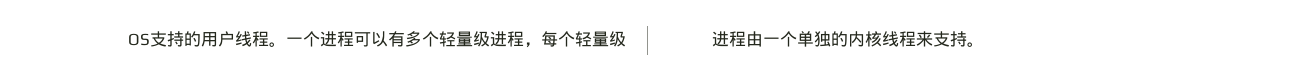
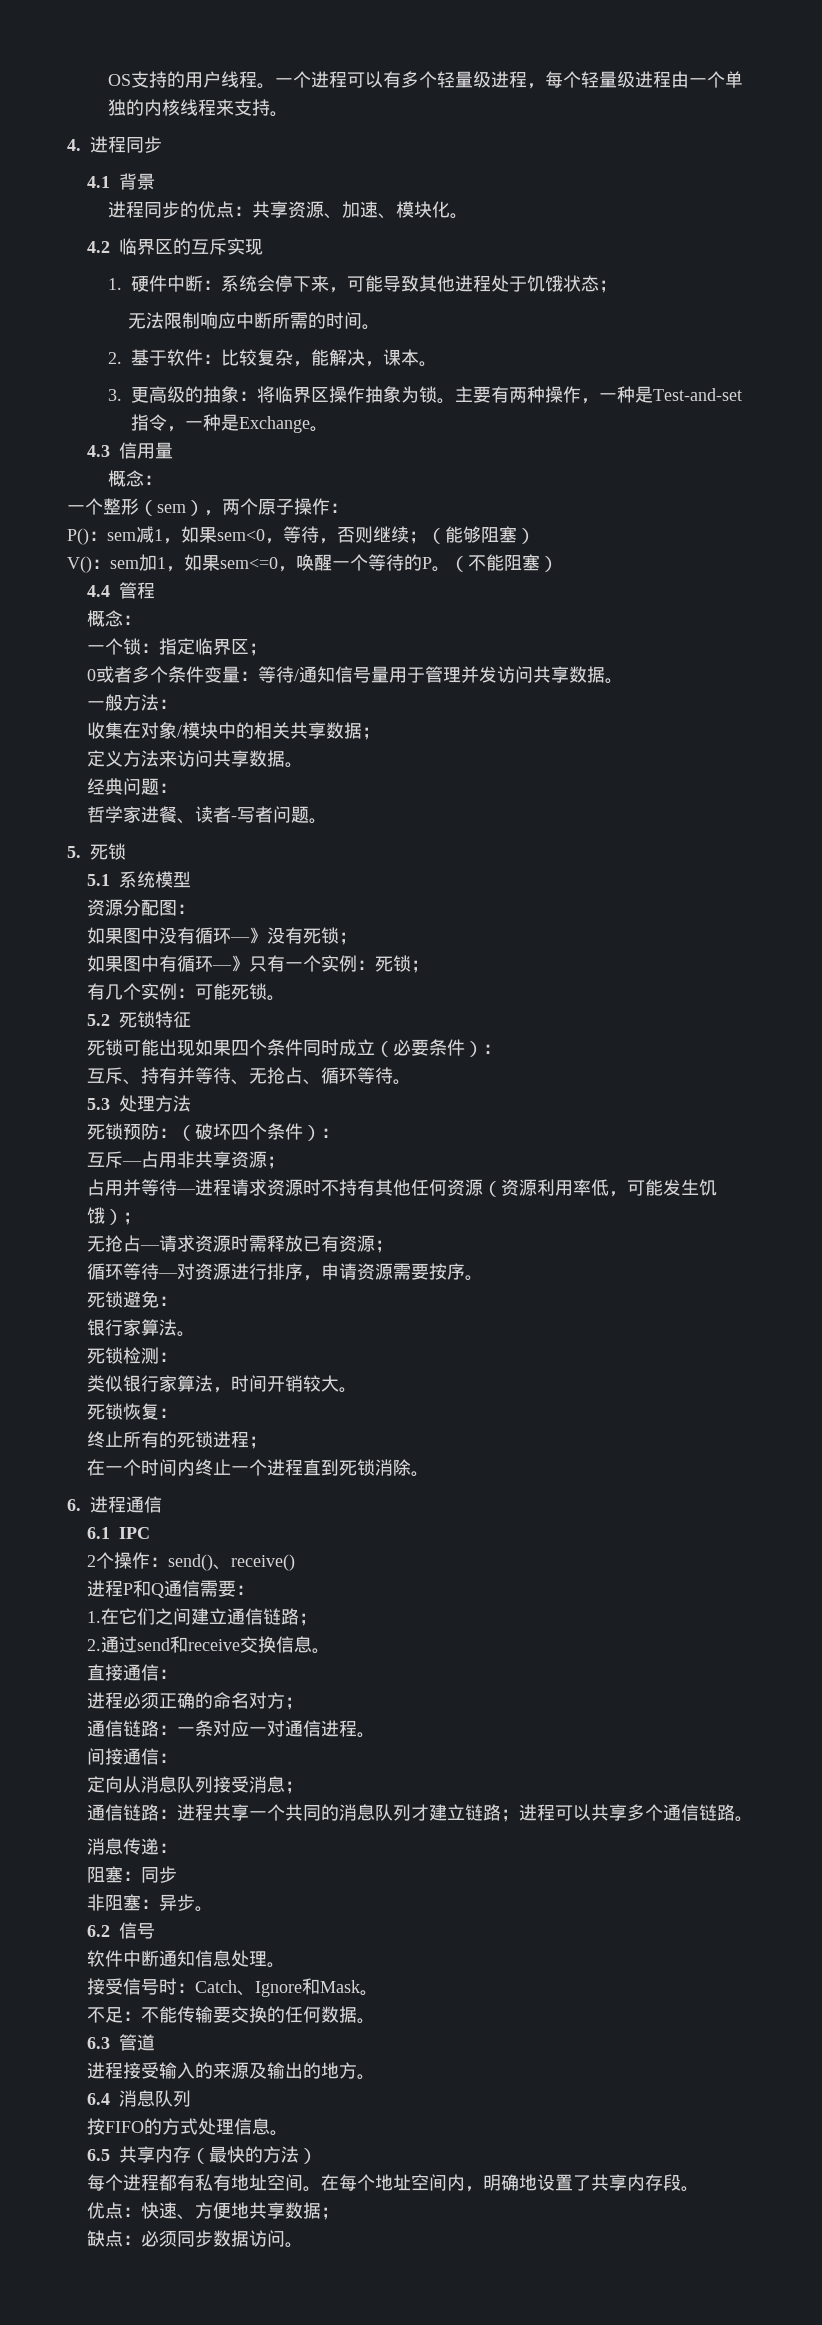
(984, 44) none -> [67,136,162,153] [87,173,156,190] [107,201,468,219] [87,238,264,255] [107,275,617,293] [128,312,381,330] [107,349,437,367] [107,386,742,404] [130,414,328,433] [87,442,174,459] [107,470,162,487] [67,498,348,516] [67,526,535,545] [67,554,558,573] [87,582,156,599] [87,610,142,627] [87,638,268,656] [87,666,624,684] [87,694,178,711] [87,722,381,740] [87,750,304,768] [87,778,178,795] [87,806,328,824] [67,843,126,860] [87,871,192,888] [87,899,196,916] [87,927,358,945] [87,955,430,973] [87,983,286,1001] [87,1011,192,1028] [87,1039,502,1057] [87,1067,412,1085] [87,1095,192,1112] [87,1123,340,1141] [87,1151,286,1169] [87,1179,718,1197] [87,1207,142,1225] [87,1235,394,1253] [87,1263,484,1281] [87,1291,178,1308] [87,1319,196,1337] [87,1347,178,1364] [87,1375,358,1393] [87,1403,178,1420] [87,1431,268,1449] [87,1459,430,1477] [67,1496,162,1513] [87,1527,151,1539] [87,1552,296,1571] [87,1580,255,1598] [87,1608,318,1626] [87,1636,331,1654] [87,1664,178,1681] [87,1692,304,1710] [87,1720,376,1738] [87,1748,178,1765] [87,1776,304,1794] [87,1804,754,1822] [87,1838,178,1855] [87,1866,178,1883] [87,1894,214,1912] [87,1922,156,1939] [87,1950,286,1968] [87,1978,379,1997] [87,2006,376,2024] [87,2034,156,2051] [87,2062,376,2080] [87,2090,192,2107] [87,2118,289,2136] [87,2146,318,2164] [87,2174,700,2192] [87,2202,340,2220] [87,2230,304,2248] // 4.进程同步 // 4.1背景 // 进程同步的优点：共享资源、加速、模块化。 // 4.2临界区的互斥实现 // 1.硬件中断：系统会停下来，可能导致其他进程处于饥饿状态； // 无法限制响应中断所需的时间。 // 2.基于软件：比较复杂，能解决，课本。 // 3.更高级的抽象：将临界区操作抽象为锁。主要有两种操作，一种是Test-and-set指令，一种是Exchange。 // 4.3信用量 // 概念： // 一个整形（sem），两个原子操作： // P()：sem减1，如果sem<0，等待，否则继续；（能够阻塞） // V()：sem加1，如果sem<=0，唤醒一个等待的P。（不能阻塞） // 4.4管程 // 概念： // 一个锁：指定临界区； // 0或者多个条件变量：等待/通知信号量用于管理并发访问共享数据。 // 一般方法： // 收集在对象/模块中的相关共享数据； // 定义方法来访问共享数据。 // 经典问题： // 哲学家进餐、读者-写者问题。 // 5.死锁 // 5.1系统模型 // 资源分配图： // 如果图中没有循环—》没有死锁； // 如果图中有循环—》只有一个实例：死锁； // 有几个实例：可能死锁。 // 5.2死锁特征 // 死锁可能出现如果四个条件同时成立（必要条件）： // 互斥、持有并等待、无抢占、循环等待。 // 5.3处理方法 // 死锁预防：（破坏四个条件）： // 互斥—占用非共享资源； // 占用并等待—进程请求资源时不持有其他任何资源（资源利用率低，可能发生饥饿）； // 无抢占—请求资源时需释放已有资源； // 循环等待—对资源进行排序，申请资源需要按序。 // 死锁避免： // 银行家算法。 // 死锁检测： // 类似银行家算法，时间开销较大。 // 死锁恢复： // 终止所有的死锁进程； // 在一个时间内终止一个进程直到死锁消除。 // 6.进程通信 // 6.1 IPC // 2个操作：send()、receive() // 进程P和Q通信需要： // 1.在它们之间建立通信链路； // 2.通过send和receive交换信息。 // 直接通信： // 进程必须正确的命名对方； // 通信链路：一条对应一对通信进程。 // 间接通信： // 定向从消息队列接受消息； // 通信链路：进程共享一个共同的消息队列才建立链路；进程可以共享多个通信链路。 // 消息传递： // 阻塞：同步 // 非阻塞：异步。 // 6.2信号 // 软件中断通知信息处理。 // 接受信号时：Catch、Ignore和Mask。 // 不足：不能传输要交换的任何数据。 // 6.3管道 // 进程接受输入的来源及输出的地方。 // 6.4消息队列 // 按FIFO的方式处理信息。 // 6.5共享内存（最快的方法） // 每个进程都有私有地址空间。在每个地址空间内，明确地设置了共享内存段。 // 优点：快速、方便地共享数据； // 缺点：必须同步数据访问。

